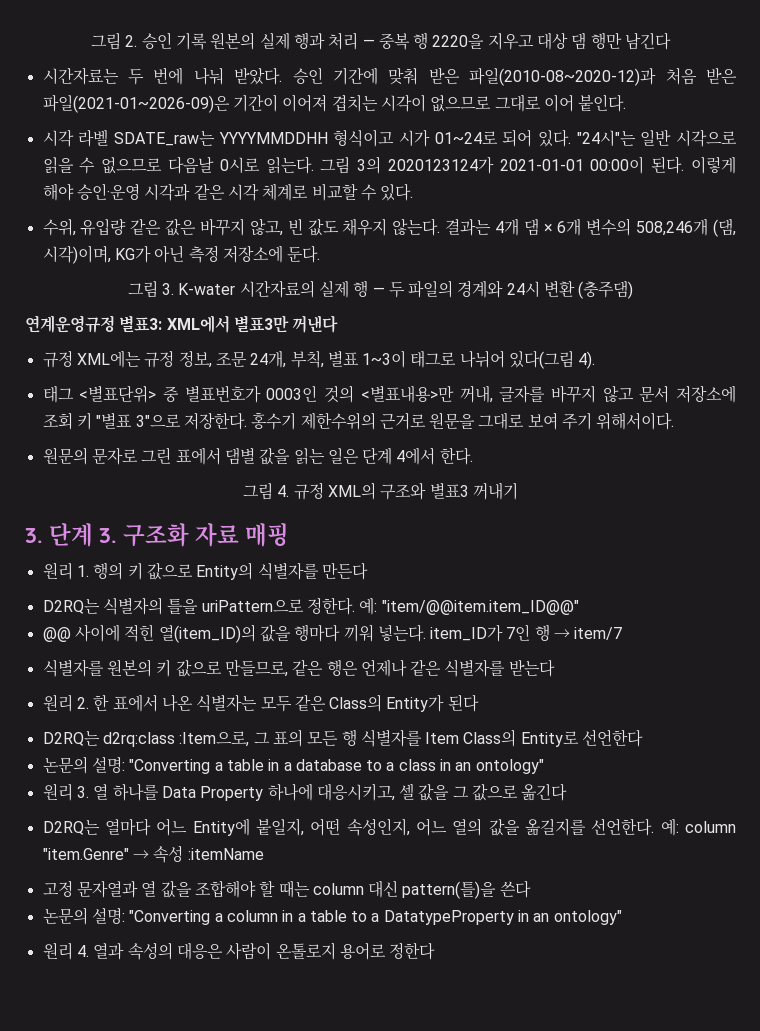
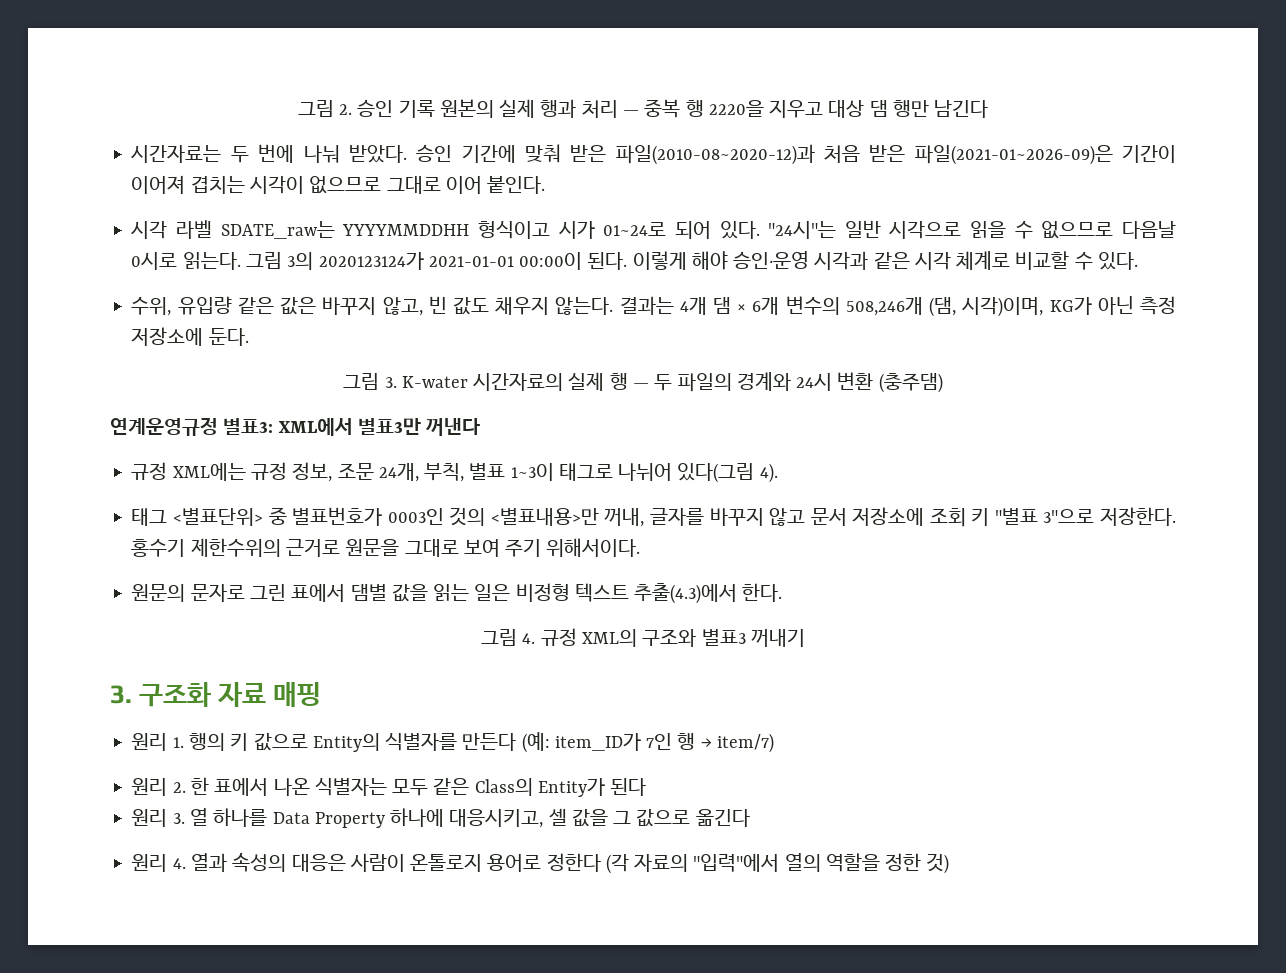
[362,447,436,465] 단계 4에서 -> [515,583,738,604] 비정형 텍스트 추출(4.3)에서
[49,523,118,547] 단계 3. -> (132, 694) none
[42,597,579,615] [42,624,623,643] [42,659,555,677] // D2RQ는 식별자의 틀을 uriPattern으로 정한다. 예: "item/@@item.item_ID@@" // @@ 사이에 적힌 열(item_ID)의 값을 행마다 끼워 넣는다. item_ID가 7인 행 → item/7 // 식별자를 원본의 키 값으로 만들므로, 같은 행은 언제나 같은 식별자를 받는다 -> [521,732,774,753] (예: item_ID가 7인 행 → item/7)
[42,729,644,747] [42,756,544,774] // D2RQ는 d2rq:class :Item으로, 그 표의 모든 행 식별자를 Item Class의 Entity로 선언한다 // 논문의 설명: "Converting a table in a database to a class in an ontology" -> (647, 787) none
[42,818,736,836] [42,845,264,863] [42,880,531,899] [42,907,622,925] // D2RQ는 열마다 어느 Entity에 붙일지, 어떤 속성인지, 어느 열의 값을 옮길지를 선언한다. 예: column "item.Genre" → 속성 :itemName // 고정 문자열과 열 값을 조합해야 할 때는 column 대신 pattern(틀)을 쓴다 // 논문의 설명: "Converting a column in a table to a DatatypeProperty in an ontology" -> (750, 818) none
(436, 951) none -> [605,853,950,874] (각 자료의 "입력"에서 열의 역할을 정한 것)

